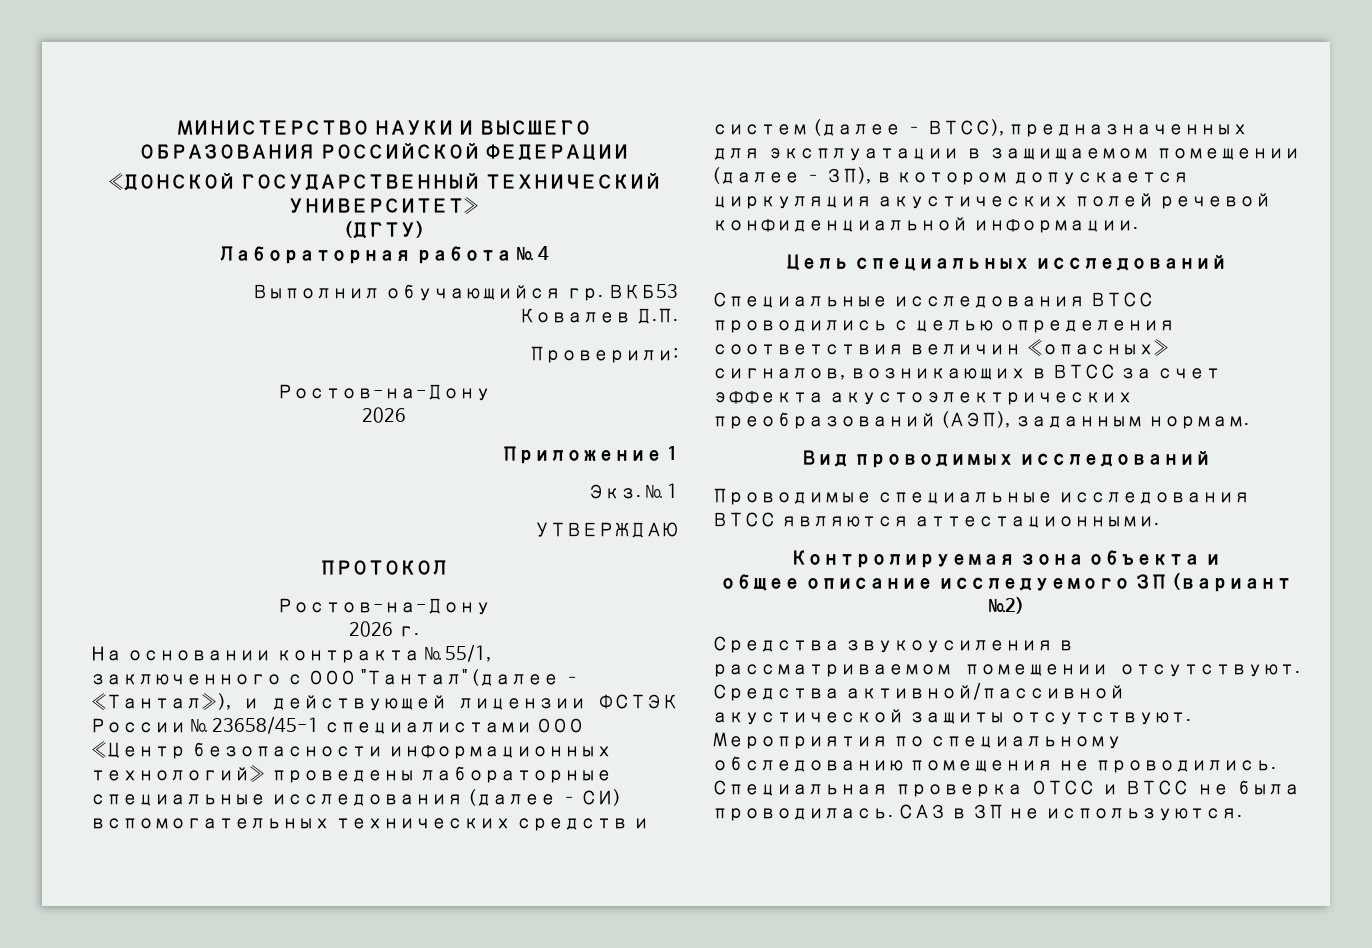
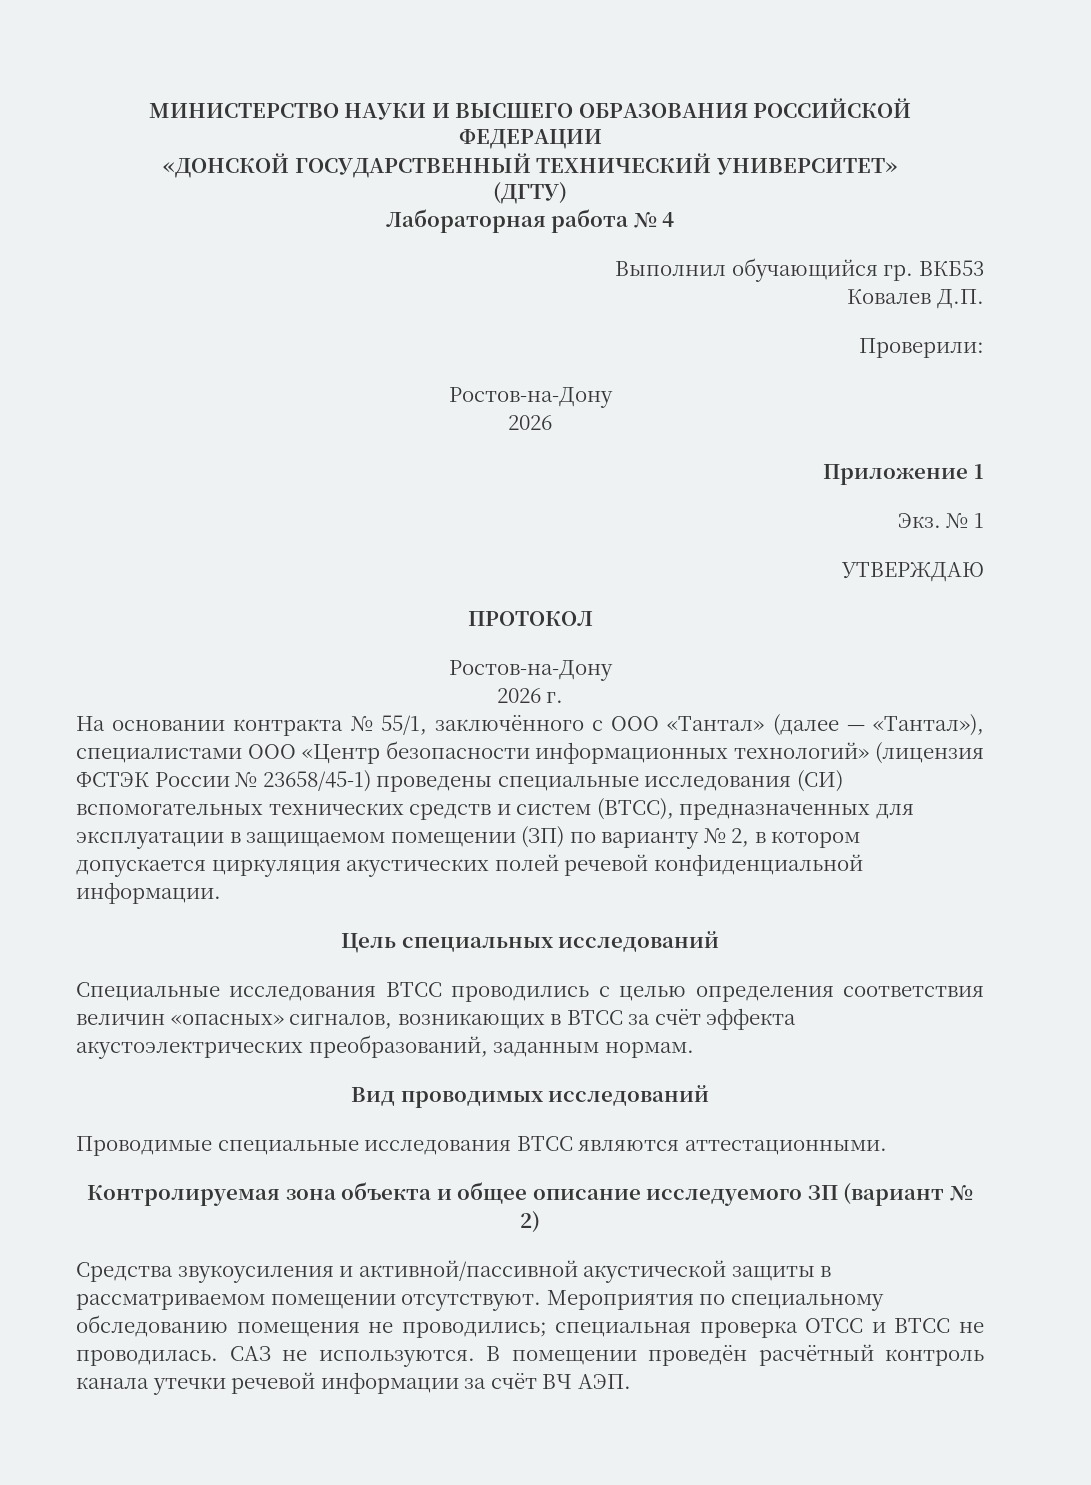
[90,674,282,685] заключенного -> [434,714,584,731] заключённого
[360,669,581,686] [90,693,678,711] [90,716,319,734] "Тантал" (далее – «Тантал»), и действующей лицензии ФСТЭК России № 23658/45-1 -> [667,714,984,736] «Тантал» (далее — «Тантал»),
[270,766,612,783] [90,789,622,806] проведены лабораторные специальные исследования (далее – СИ) -> [875,742,984,764] [76,770,843,792] (лицензия ФСТЭК России № 23658/45-1) проведены специальные исследования (СИ)
[812,119,1004,136] (далее – ВТСС), -> [596,798,674,820] (ВТСС),
[712,167,871,184] (далее – ЗП), -> [521,826,750,849] (ЗП) по варианту № 2,
[1157,368,1222,379] счет -> [654,1008,701,1025] счёт
[712,411,1010,429] преобразований (АЭП), -> [308,1035,488,1058] преобразований,
(1222, 559) // -> (452, 1194) none
[988,597,1024,614] №2) -> [949,1185,973,1201] [520,1211,540,1233] № 2)
[1057,640,1074,651] [712,664,1300,677] [712,682,1125,701] [712,709,1005,725] в рассматриваемом помещении отсутствуют. Средства активной/пассивной акустической защиты -> [339,1260,832,1283] [76,1294,396,1310] и активной/пассивной акустической защиты в рассматриваемом помещении
[1094,760,1276,773] [712,780,888,796] проводились. Специальная -> [401,1322,692,1338] проводились; специальная
[1236,780,1300,795] была -> (984, 1327) none
[950,804,1243,821] в ЗП не используются. -> [282,1344,984,1367] [76,1372,631,1395] не используются. В помещении проведён расчётный контроль канала утечки речевой информации за счёт ВЧ АЭП.

